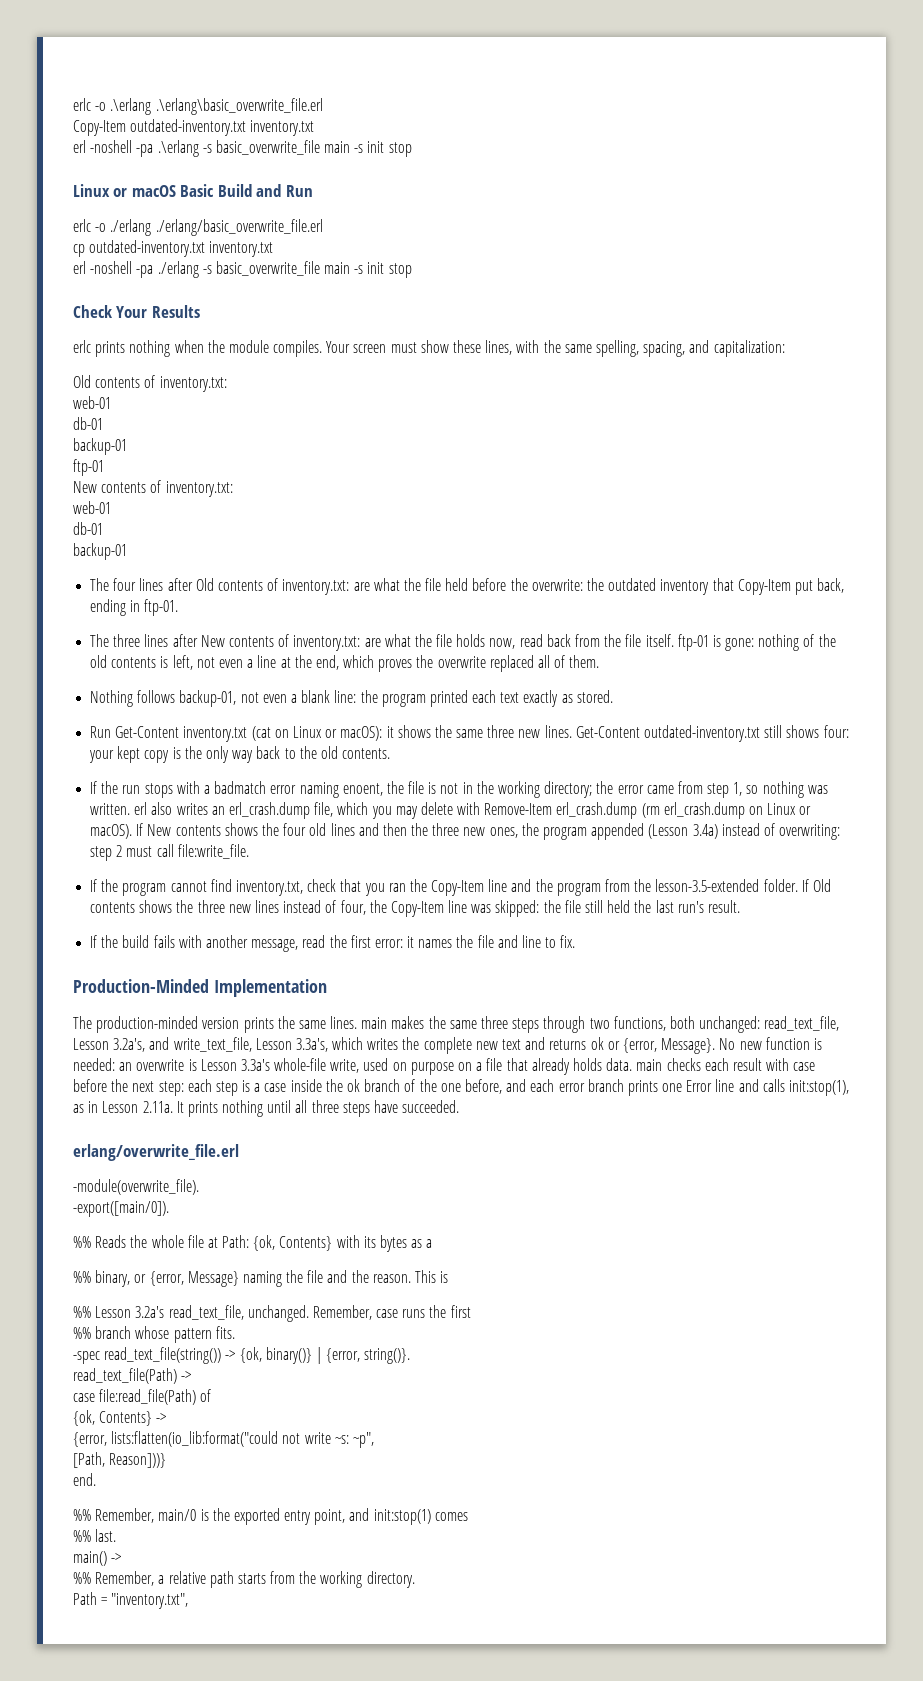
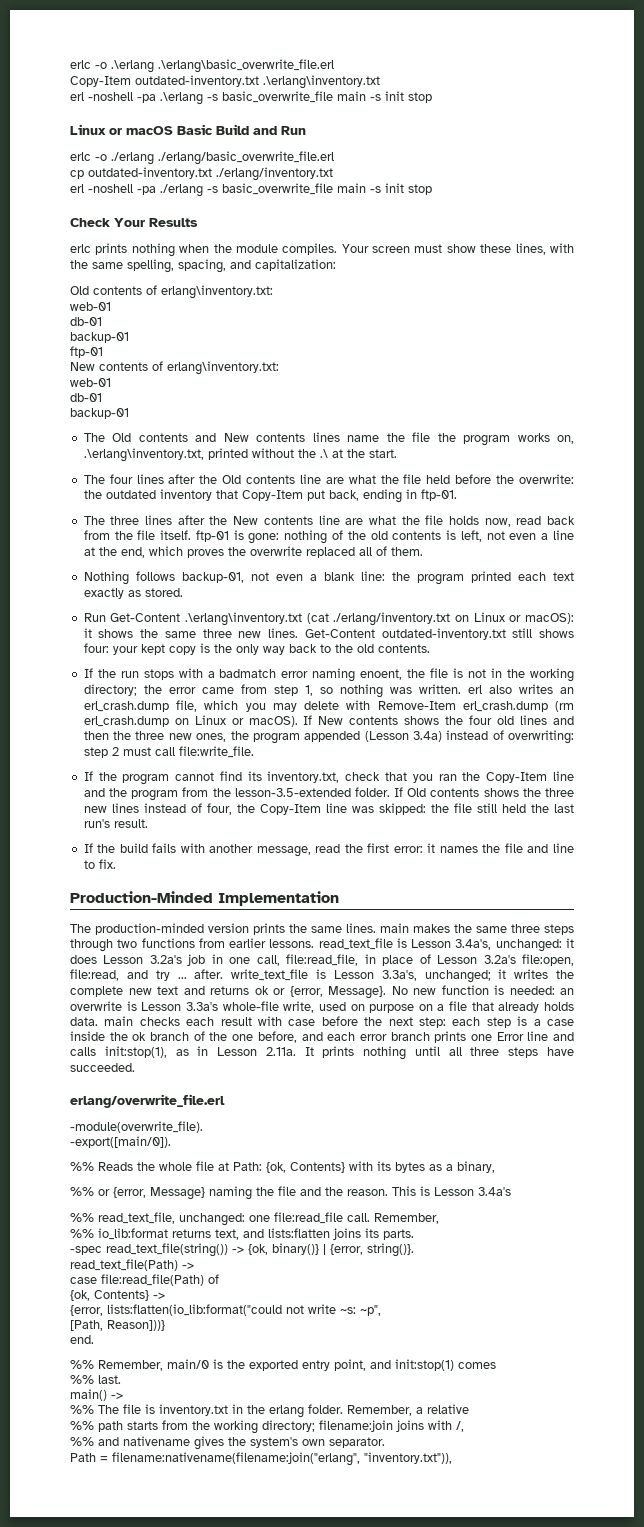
[250,120,315,136] inventory.txt -> [263,75,380,89] .\erlang\inventory.txt
[209,241,274,257] inventory.txt -> [216,167,333,181] ./erlang/inventory.txt
[159,376,227,392] inventory.txt: -> [161,285,273,299] erlang\inventory.txt:
[165,481,233,497] [73,501,111,514] [73,522,103,535] [73,543,127,560] inventory.txt: // web-01 // db-01 // backup-01 -> [167,361,279,375] [70,378,111,387] [70,393,102,402] [70,408,129,419] [83,432,574,446] [83,448,397,462] erlang\inventory.txt: // web-01 // db-01 // backup-01 // The Old contents and New contents lines name the file the program works on, .\erlang\inventory.txt, printed without the .\ at the start.
[195,578,350,595] Old contents of inventory.txt: -> [199,474,321,484] the Old contents line
[200,634,361,651] New contents of inventory.txt: -> [209,515,340,525] the New contents line
[183,726,271,742] inventory.txt (cat -> [185,612,451,626] .\erlang\inventory.txt (cat ./erlang/inventory.txt
(232, 885) none -> [247,771,262,781] its
[613,1016,840,1033] [73,1037,364,1052] functions, both unchanged: read_text_file, Lesson 3.2a's, and write_text_file, Lesson 3.3a's, which -> [141,938,574,952] [70,954,574,966] [70,969,507,983] functions from earlier lessons. read_text_file is Lesson 3.4a's, unchanged: it does Lesson 3.2a's job in one call, file:read_file, in place of Lesson 3.2a's file:open, file:read, and try ... after. write_text_file is Lesson 3.3a's, unchanged; it
[73,1270,131,1287] // %% binary, -> [457,1161,495,1173] [70,1187,94,1196] binary, // %%
[73,1305,471,1322] [73,1326,235,1343] // %% Lesson 3.2a's read_text_file, unchanged. Remember, case runs the first // %% branch whose pattern fits. -> [434,1187,511,1196] [70,1212,439,1226] [70,1228,414,1240] Lesson 3.4a's // %% read_text_file, unchanged: one file:read_file call. Remember, // %% io_lib:format returns text, and lists:flatten joins its parts.
(91, 1578) none -> [98,1404,343,1418] The file is inventory.txt in the erlang folder.
(206, 1577) none -> [70,1421,94,1430] // %%
[366,1571,415,1588] directory. -> [262,1420,464,1432] [70,1436,385,1450] directory; filename:join joins with /, // %% and nativename gives the system's own separator.
[111,1593,189,1609] "inventory.txt", -> [112,1452,452,1466] filename:nativename(filename:join("erlang", "inventory.txt")),

